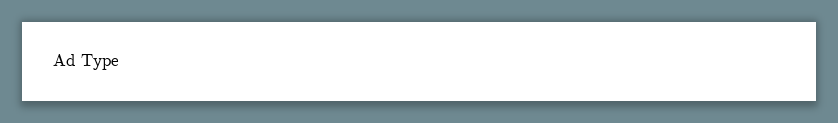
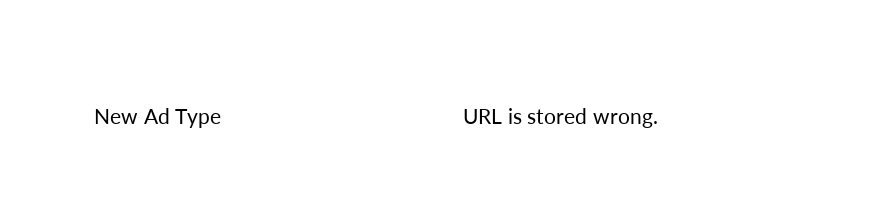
(53, 60) none -> [94,109,138,124] New
(119, 62) none -> [463,108,659,128] // URL is stored wrong.

